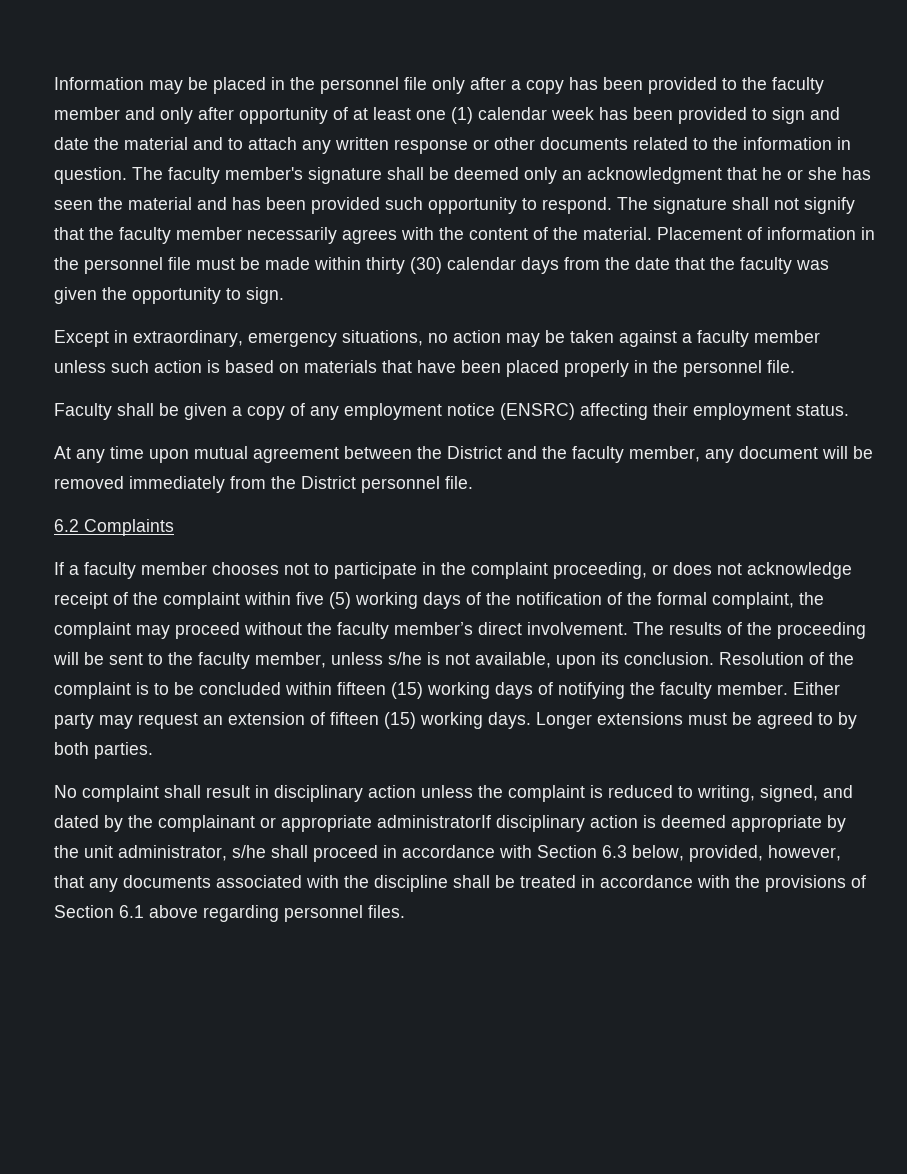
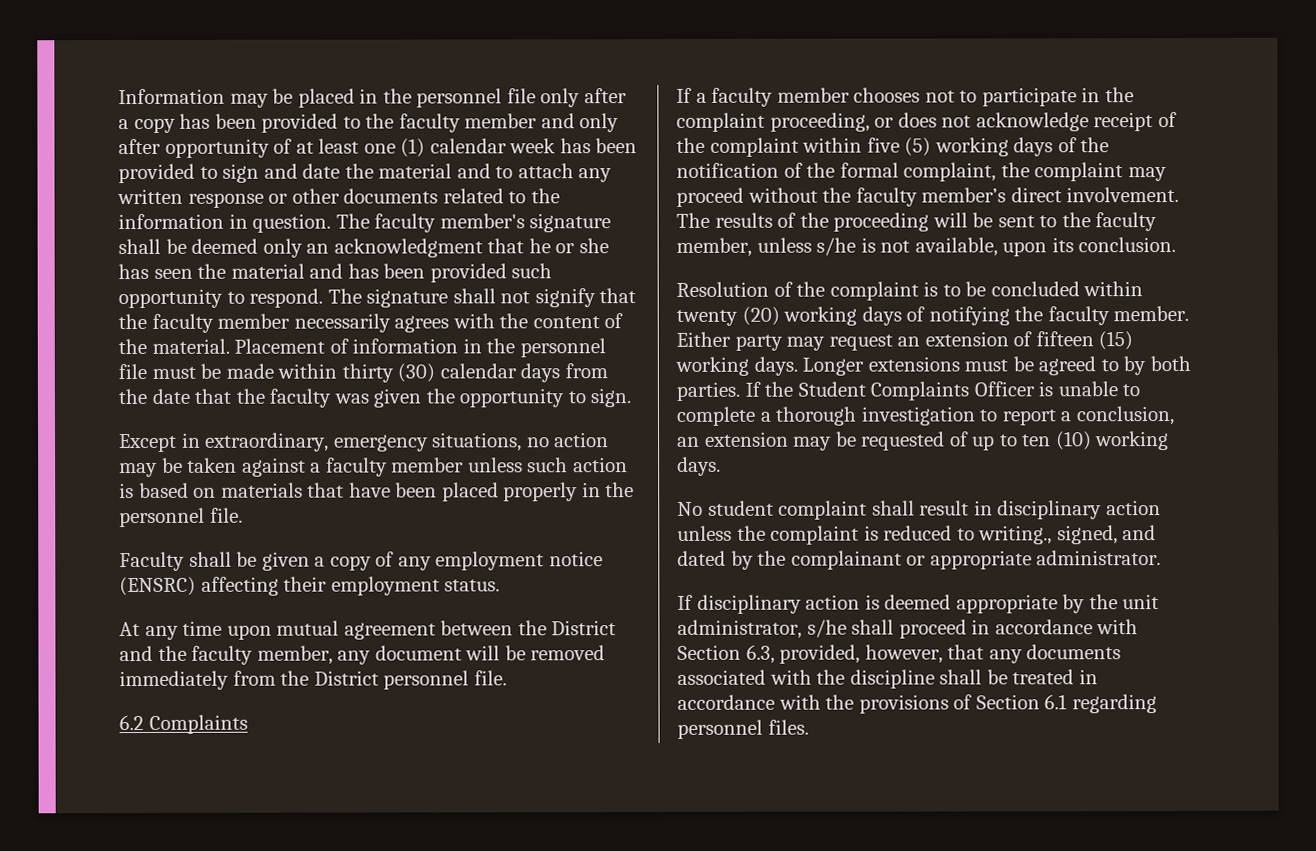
(714, 658) none -> (1177, 245) //
[337,682,423,699] fifteen (15) -> [676,306,780,326] twenty (20)
(153, 750) none -> [744,381,1141,401] [676,406,1175,426] [677,431,1170,451] [677,456,721,476] If the Student Complaints Officer is unable to complete a thorough investigation to report a conclusion, an extension may be requested of up to ten (10) working days.
(77, 791) none -> [707,500,774,516] student
[697,785,755,802] writing, -> [978,525,1053,545] writing.,
[377,815,491,828] administratorIf -> [1036,550,1162,566] [677,594,693,610] administrator. // If
[602,845,684,861] 6.3 below, -> [745,644,775,664] 6.3,
[149,905,198,918] above -> (1068, 702) none

